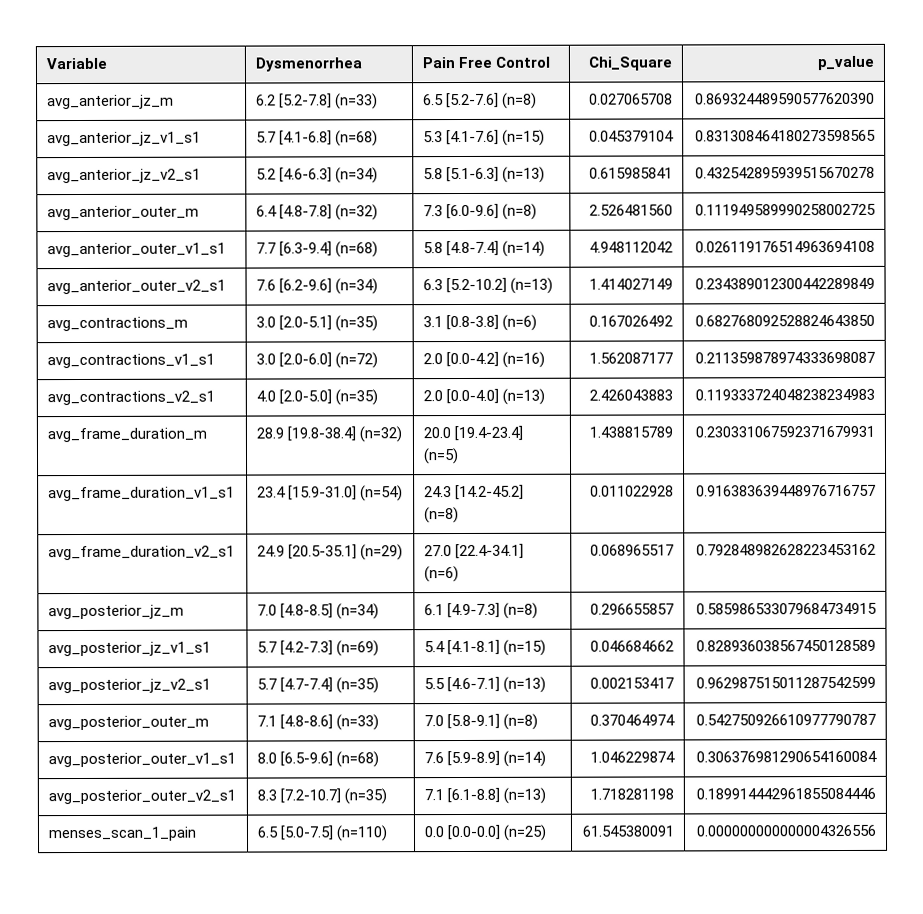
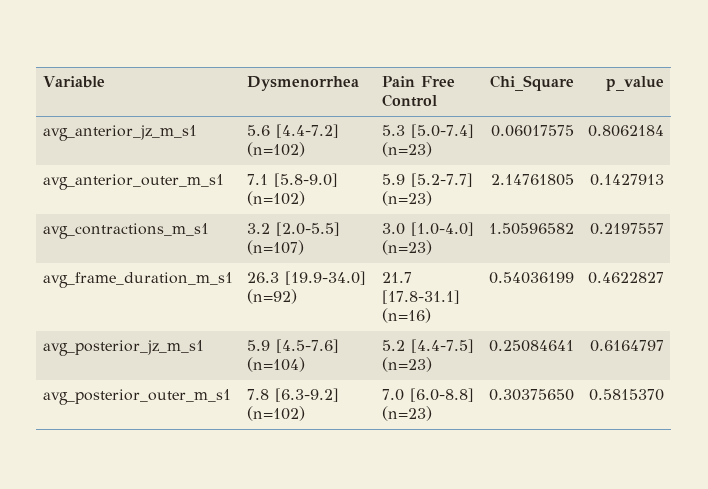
[46,94,174,110] [255,93,378,110] [422,92,537,109] [589,93,674,105] [695,92,876,105] [46,131,201,147] [255,130,378,147] [422,129,545,146] [589,130,675,142] [695,129,877,142] [46,168,201,184] [255,167,378,184] [422,166,545,183] [589,167,674,179] [695,166,876,179] [46,205,199,221] [255,204,378,221] [422,203,537,220] [589,204,674,216] [695,203,877,216] [46,242,226,258] [255,241,378,258] [422,240,545,257] [589,241,674,253] [695,240,876,253] [46,279,226,295] [255,278,378,295] [422,277,553,294] [589,278,674,290] [695,277,876,290] [46,316,188,332] [255,315,378,332] [422,314,537,331] [589,315,674,327] [695,314,876,327] [46,353,215,369] [255,352,378,369] [422,351,545,368] [589,352,674,364] [695,351,876,364] [46,390,215,406] [255,389,378,406] [422,388,545,405] [589,389,674,401] [695,388,876,401] [46,427,207,443] [255,426,402,443] [422,425,523,442] [422,448,459,465] [589,426,674,438] [695,425,876,438] [47,486,235,502] [256,485,403,502] [423,484,524,501] [423,507,459,524] [590,485,675,497] [696,484,877,497] [47,545,235,561] [256,544,403,561] [423,543,524,560] [423,566,459,583] [590,544,675,556] [696,543,877,556] [47,604,184,620] [256,603,379,620] [423,602,538,619] [590,603,675,615] [696,602,878,615] [47,641,211,657] [256,640,379,657] [423,639,546,656] [590,640,675,652] [696,639,877,652] [47,678,211,694] [256,677,379,694] [423,676,546,693] [590,677,675,689] [696,676,877,689] [47,715,209,731] [256,714,379,731] [423,713,538,730] [590,714,676,726] [696,713,877,726] [47,752,236,768] [256,751,379,768] [423,750,546,767] [590,751,676,763] [696,750,878,763] [47,789,236,805] [256,788,387,805] [423,787,546,804] [590,788,675,800] [696,787,877,800] [47,826,197,842] [256,825,388,842] [423,824,547,841] [582,825,675,837] [696,824,877,837] avg_anterior_jz_m | 6.2 [5.2-7.8] (n=33) | 6.5 [5.2-7.6] (n=8) | 0.027065708 | 0.869324489590577620390 // avg_anterior_jz_v1_s1 | 5.7 [4.1-6.8] (n=68) | 5.3 [4.1-7.6] (n=15) | 0.045379104 | 0.831308464180273598565 // avg_anterior_jz_v2_s1 | 5.2 [4.6-6.3] (n=34) | 5.8 [5.1-6.3] (n=13) | 0.615985841 | 0.432542895939515670278 // avg_anterior_outer_m | 6.4 [4.8-7.8] (n=32) | 7.3 [6.0-9.6] (n=8) | 2.526481560 | 0.111949589990258002725 // avg_anterior_outer_v1_s1 | 7.7 [6.3-9.4] (n=68) | 5.8 [4.8-7.4] (n=14) | 4.948112042 | 0.026119176514963694108 // avg_anterior_outer_v2_s1 | 7.6 [6.2-9.6] (n=34) | 6.3 [5.2-10.2] (n=13) | 1.414027149 | 0.234389012300442289849 // avg_contractions_m | 3.0 [2.0-5.1] (n=35) | 3.1 [0.8-3.8] (n=6) | 0.167026492 | 0.682768092528824643850 // avg_contractions_v1_s1 | 3.0 [2.0-6.0] (n=72) | 2.0 [0.0-4.2] (n=16) | 1.562087177 | 0.211359878974333698087 // avg_contractions_v2_s1 | 4.0 [2.0-5.0] (n=35) | 2.0 [0.0-4.0] (n=13) | 2.426043883 | 0.119333724048238234983 // avg_frame_duration_m | 28.9 [19.8-38.4] (n=32) | 20.0 [19.4-23.4] (n=5) | 1.438815789 | 0.230331067592371679931 // avg_frame_duration_v1_s1 | 23.4 [15.9-31.0] (n=54) | 24.3 [14.2-45.2] (n=8) | 0.011022928 | 0.916383639448976716757 // avg_frame_duration_v2_s1 | 24.9 [20.5-35.1] (n=29) | 27.0 [22.4-34.1] (n=6) | 0.068965517 | 0.792848982628223453162 // avg_posterior_jz_m | 7.0 [4.8-8.5] (n=34) | 6.1 [4.9-7.3] (n=8) | 0.296655857 | 0.585986533079684734915 // avg_posterior_jz_v1_s1 | 5.7 [4.2-7.3] (n=69) | 5.4 [4.1-8.1] (n=15) | 0.046684662 | 0.828936038567450128589 // avg_posterior_jz_v2_s1 | 5.7 [4.7-7.4] (n=35) | 5.5 [4.6-7.1] (n=13) | 0.002153417 | 0.962987515011287542599 // avg_posterior_outer_m | 7.1 [4.8-8.6] (n=33) | 7.0 [5.8-9.1] (n=8) | 0.370464974 | 0.542750926610977790787 // avg_posterior_outer_v1_s1 | 8.0 [6.5-9.6] (n=68) | 7.6 [5.9-8.9] (n=14) | 1.046229874 | 0.306376981290654160084 // avg_posterior_outer_v2_s1 | 8.3 [7.2-10.7] (n=35) | 7.1 [6.1-8.8] (n=13) | 1.718281198 | 0.189914442961855084446 // menses_scan_1_pain | 6.5 [5.0-7.5] (n=110) | 0.0 [0.0-0.0] (n=25) | 61.545380091 | 0.000000000000004326556 -> [42,125,197,141] [246,124,339,138] [246,142,305,157] [381,124,474,138] [381,142,432,157] [491,125,575,137] [588,125,665,137] [42,174,224,190] [246,173,338,187] [246,191,305,206] [381,173,473,187] [381,191,432,206] [491,174,575,186] [590,174,665,186] [42,223,209,239] [246,222,340,236] [246,240,304,255] [381,222,474,236] [381,240,432,255] [489,223,575,235] [590,223,665,235] [42,272,233,288] [246,271,366,285] [246,289,297,304] [381,272,412,283] [381,290,460,304] [381,308,431,323] [489,272,575,284] [588,272,665,284] [42,340,204,356] [246,339,339,353] [246,357,305,372] [381,339,474,353] [381,357,432,372] [489,340,575,352] [590,340,665,352] [42,389,231,405] [246,388,339,402] [246,406,305,421] [381,388,474,402] [381,406,432,421] [489,389,575,401] [589,389,665,401] avg_anterior_jz_m_s1 | 5.6 [4.4-7.2] (n=102) | 5.3 [5.0-7.4] (n=23) | 0.06017575 | 0.8062184 // avg_anterior_outer_m_s1 | 7.1 [5.8-9.0] (n=102) | 5.9 [5.2-7.7] (n=23) | 2.14761805 | 0.1427913 // avg_contractions_m_s1 | 3.2 [2.0-5.5] (n=107) | 3.0 [1.0-4.0] (n=23) | 1.50596582 | 0.2197557 // avg_frame_duration_m_s1 | 26.3 [19.9-34.0] (n=92) | 21.7 [17.8-31.1] (n=16) | 0.54036199 | 0.4622827 // avg_posterior_jz_m_s1 | 5.9 [4.5-7.6] (n=104) | 5.2 [4.4-7.5] (n=23) | 0.25084641 | 0.6164797 // avg_posterior_outer_m_s1 | 7.8 [6.3-9.2] (n=102) | 7.0 [6.0-8.8] (n=23) | 0.30375650 | 0.5815370

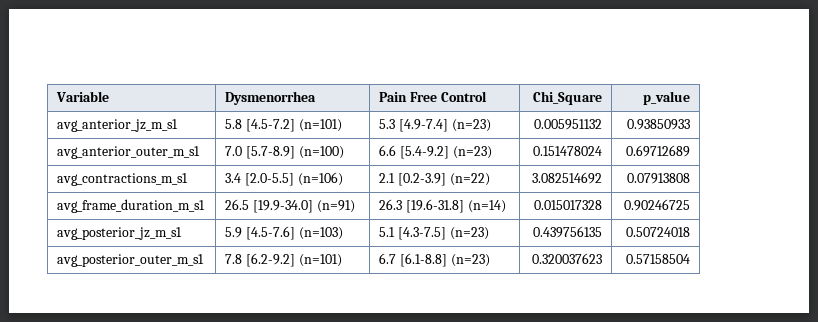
[246,124,339,138] [246,142,305,157] 5.6 [4.4-7.2] (n=102) -> [225,119,342,132] 5.8 [4.5-7.2] (n=101)
[410,124,474,138] [381,142,432,157] [491,125,575,137] [588,125,665,137] [5.0-7.4] (n=23) | 0.06017575 | 0.8062184 -> [399,119,491,132] [533,119,602,130] [626,119,690,130] [4.9-7.4] (n=23) | 0.005951132 | 0.93850933
[246,173,338,187] [246,191,305,206] [381,173,473,187] [381,191,432,206] [491,174,575,186] [590,174,665,186] 7.1 [5.8-9.0] (n=102) | 5.9 [5.2-7.7] (n=23) | 2.14761805 | 0.1427913 -> [225,146,344,159] [379,145,492,159] [532,146,602,156] [625,145,690,157] 7.0 [5.7-8.9] (n=100) | 6.6 [5.4-9.2] (n=23) | 0.151478024 | 0.69712689
[246,222,340,236] [246,240,304,255] [381,222,474,236] [381,240,432,255] [489,223,575,235] [590,223,665,235] [42,272,233,288] [246,271,366,285] [246,289,297,304] [381,272,412,283] [381,290,460,304] [381,308,431,323] [489,272,575,284] [588,272,665,284] 3.2 [2.0-5.5] (n=107) | 3.0 [1.0-4.0] (n=23) | 1.50596582 | 0.2197557 // avg_frame_duration_m_s1 | 26.3 [19.9-34.0] (n=92) | 21.7 [17.8-31.1] (n=16) | 0.54036199 | 0.4622827 -> [225,172,343,186] [379,173,490,186] [531,172,602,184] [626,173,690,184] [57,199,206,213] [225,199,355,213] [379,199,506,213] [533,200,602,210] [623,199,690,211] 3.4 [2.0-5.5] (n=106) | 2.1 [0.2-3.9] (n=22) | 3.082514692 | 0.07913808 // avg_frame_duration_m_s1 | 26.5 [19.9-34.0] (n=91) | 26.3 [19.6-31.8] (n=14) | 0.015017328 | 0.90246725
[246,357,305,372] [381,339,474,353] [381,357,432,372] [489,340,575,352] [590,340,665,352] (n=104) | 5.2 [4.4-7.5] (n=23) | 0.25084641 | 0.6164797 -> [298,227,343,240] [379,227,489,240] [532,226,602,238] [625,227,690,237] (n=103) | 5.1 [4.3-7.5] (n=23) | 0.439756135 | 0.50724018
[274,388,339,402] [246,406,305,421] [381,388,474,402] [381,406,432,421] [489,389,575,401] [589,389,665,401] [6.3-9.2] (n=102) | 7.0 [6.0-8.8] (n=23) | 0.30375650 | 0.5815370 -> [246,253,342,267] [379,253,490,267] [531,253,602,264] [625,254,690,264] [6.2-9.2] (n=101) | 6.7 [6.1-8.8] (n=23) | 0.320037623 | 0.57158504

